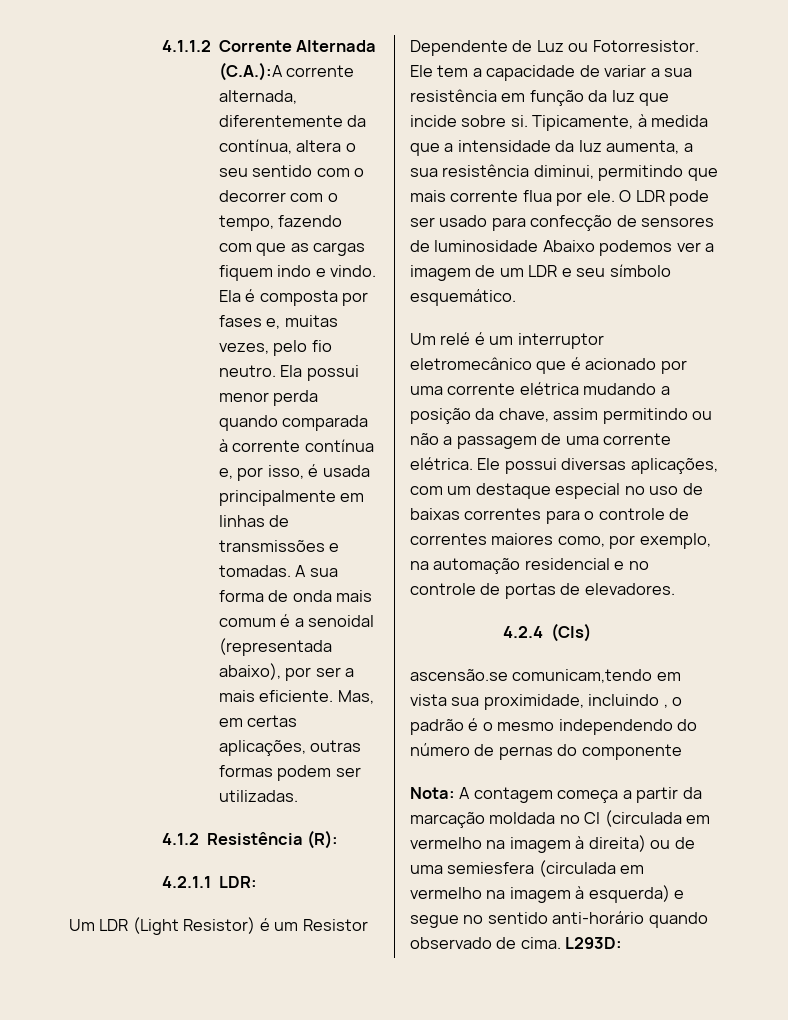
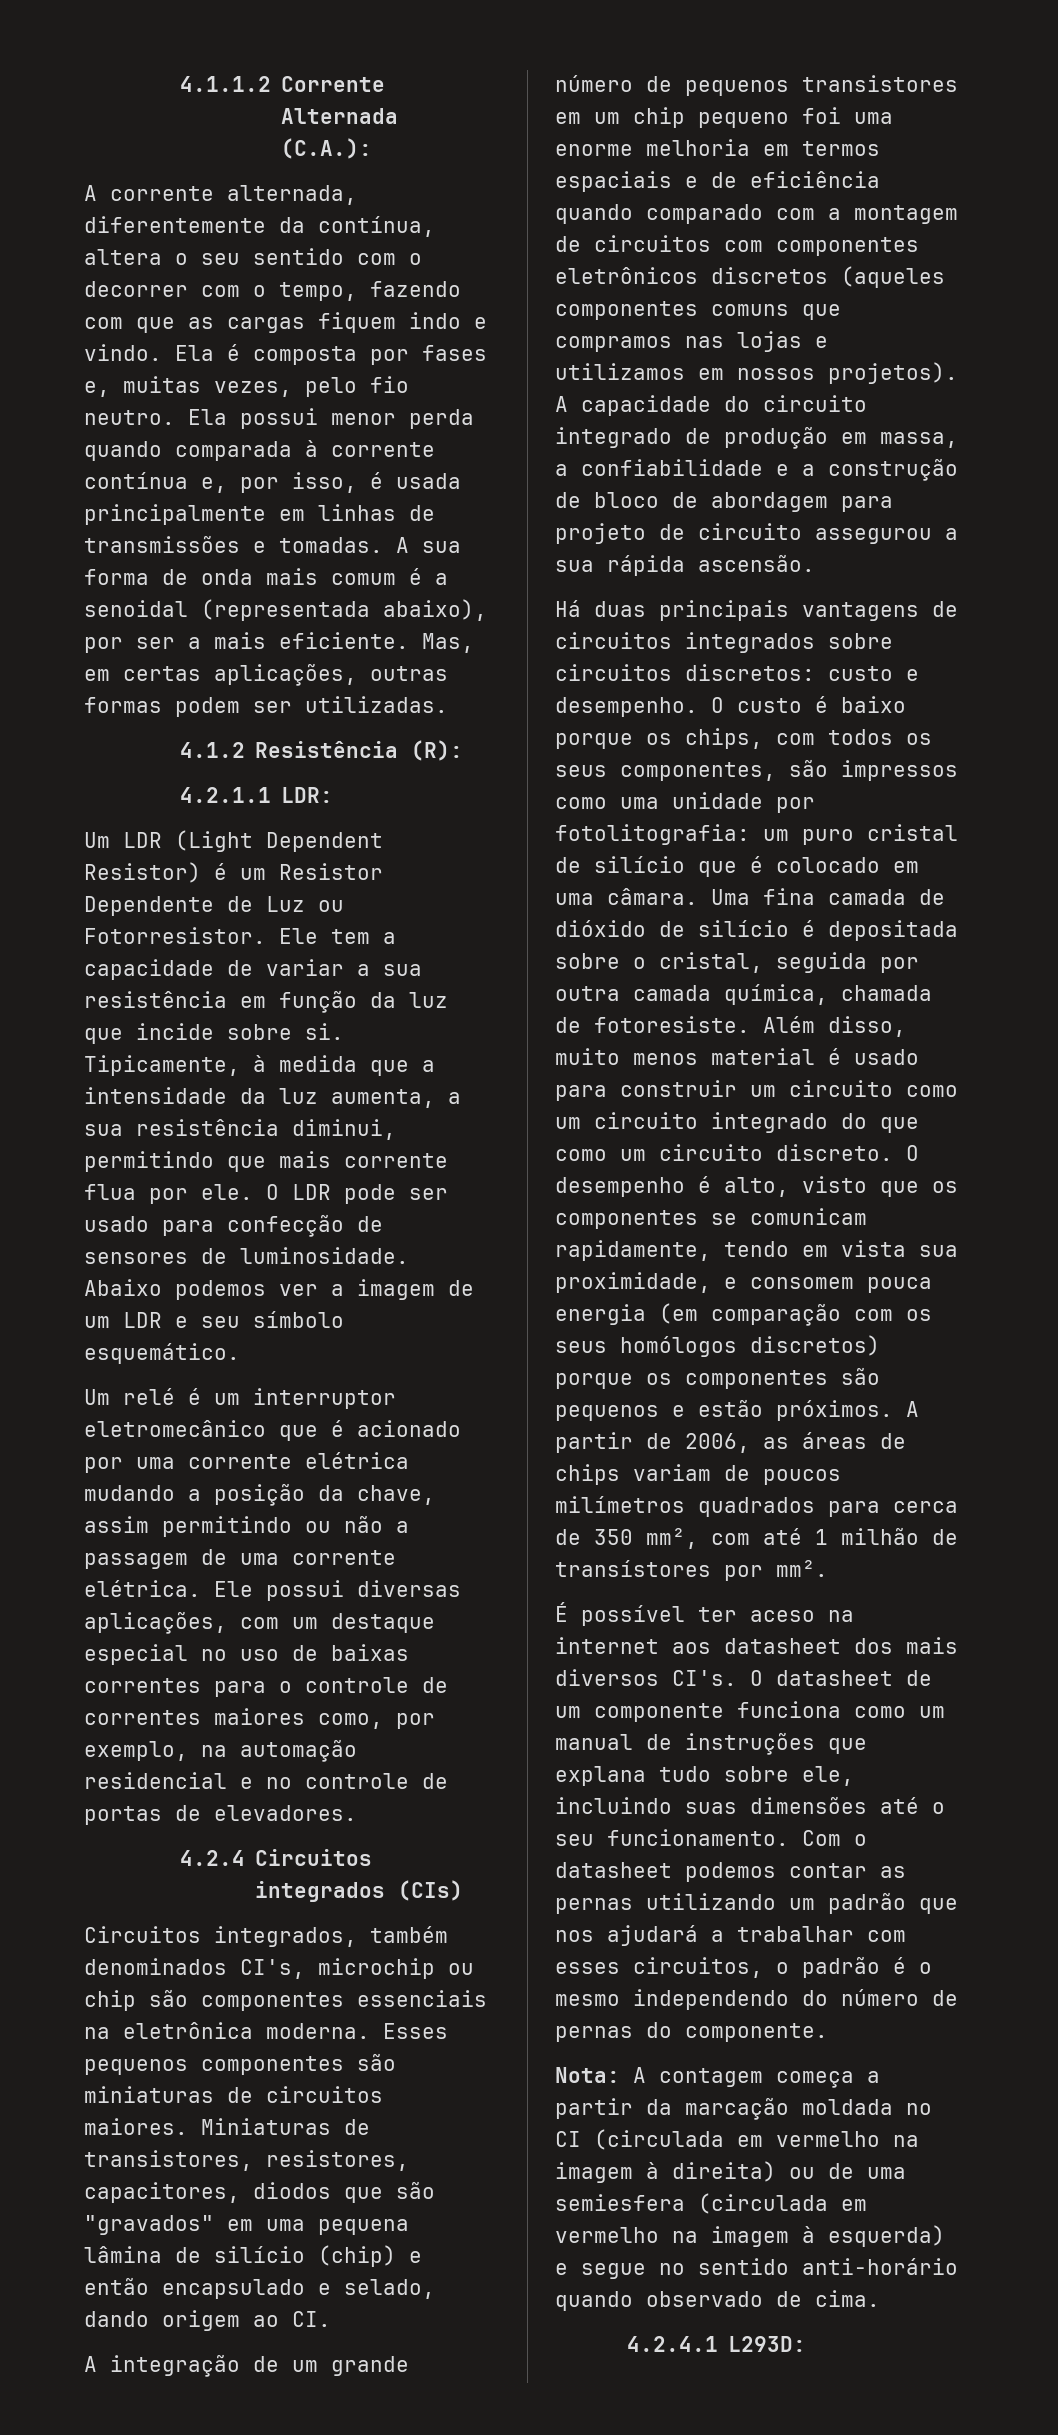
[218,62,283,81] (C.A.):A -> [281,138,373,159] [84,185,97,201] (C.A.): // A
(179, 926) none -> [266,832,383,852] Dependent
[434,240,539,252] luminosidade -> [240,1247,409,1264] luminosidade.
(543, 632) none -> [255,1849,373,1866] [255,1881,386,1902] Circuitos integrados
[410,669,681,683] [410,694,668,710] ascensão.se comunicam,tendo em vista sua proximidade, incluindo , -> [84,1926,448,1947] [84,1958,474,1979] [84,1989,487,2011] [84,2022,448,2039] [84,2053,396,2075] [84,2086,383,2103] [84,2118,370,2135] [84,2150,409,2171] [84,2181,435,2203] [84,2215,409,2235] [84,2245,422,2267] [84,2277,435,2299] [84,2310,331,2331] [84,2354,409,2377] [555,75,958,96] [555,107,893,128] [555,139,880,156] [555,171,880,192] [555,204,958,224] [555,235,919,256] [555,266,945,288] [555,301,841,320] [555,331,828,352] [555,362,958,384] [555,395,867,416] [555,426,958,449] [555,458,958,481] [555,492,893,512] [555,523,958,544] [555,554,815,576] [555,600,958,621] [555,632,893,653] [555,664,919,681] [555,696,906,717] [555,728,932,749] [555,759,958,781] [555,792,815,813] [555,824,958,845] [555,856,919,877] [555,888,945,905] [555,920,958,941] [555,952,919,973] [555,984,932,1005] [555,1016,906,1037] [555,1048,919,1065] [555,1080,958,1101] [555,1112,919,1133] [555,1144,919,1161] [555,1176,958,1197] [555,1208,867,1229] [555,1240,958,1261] [555,1272,932,1293] [555,1303,932,1326] [555,1335,880,1357] [555,1367,880,1389] [555,1399,919,1421] [555,1432,906,1453] [555,1464,841,1485] [555,1496,958,1517] [555,1527,958,1549] [555,1560,828,1581] [555,1602,854,1626] [555,1637,958,1654] [555,1669,932,1686] [555,1701,945,1722] [555,1732,867,1755] [555,1766,854,1786] [555,1796,945,1814] [555,1829,867,1846] [555,1862,906,1882] [555,1892,958,1914] [555,1925,906,1946] [555,1957,763,1978] Circuitos integrados, também denominados CI's, microchip ou chip são componentes essenciais na eletrônica moderna. Esses pequenos componentes são miniaturas de circuitos maiores. Miniaturas de transistores, resistores, capacitores, diodos que são "gravados" em uma pequena lâmina de silício (chip) e então encapsulado e selado, dando origem ao CI. // A integração de um grande número de pequenos transistores em um chip pequeno foi uma enorme melhoria em termos espaciais e de eficiência quando comparado com a montagem de circuitos com componentes eletrônicos discretos (aqueles componentes comuns que compramos nas lojas e utilizamos em nossos projetos). A capacidade do circuito integrado de produção em massa, a confiabilidade e a construção de bloco de abordagem para projeto de circuito assegurou a sua rápida ascensão. // Há duas principais vantagens de circuitos integrados sobre circuitos discretos: custo e desempenho. O custo é baixo porque os chips, com todos os seus componentes, são impressos como uma unidade por fotolitografia: um puro cristal de silício que é colocado em uma câmara. Uma fina camada de dióxido de silício é depositada sobre o cristal, seguida por outra camada química, chamada de fotoresiste. Além disso, muito menos material é usado para construir um circuito como um circuito integrado do que como um circuito discreto. O desempenho é alto, visto que os componentes se comunicam rapidamente, tendo em vista sua proximidade, e consomem pouca energia (em comparação com os seus homólogos discretos) porque os componentes são pequenos e estão próximos. A partir de 2006, as áreas de chips variam de poucos milímetros quadrados para cerca de 350 mm², com até 1 milhão de transístores por mm². // É possível ter aceso na internet aos datasheet dos mais diversos CI's. O datasheet de um componente funciona como um manual de instruções que explana tudo sobre ele, incluindo suas dimensões até o seu funcionamento. Com o datasheet podemos contar as pernas utilizando um padrão que nos ajudará a trabalhar com esses circuitos,
[581,744,682,760] componente -> [685,2023,828,2042] componente.
(561, 943) none -> [626,2336,718,2352] // 4.2.4.1

